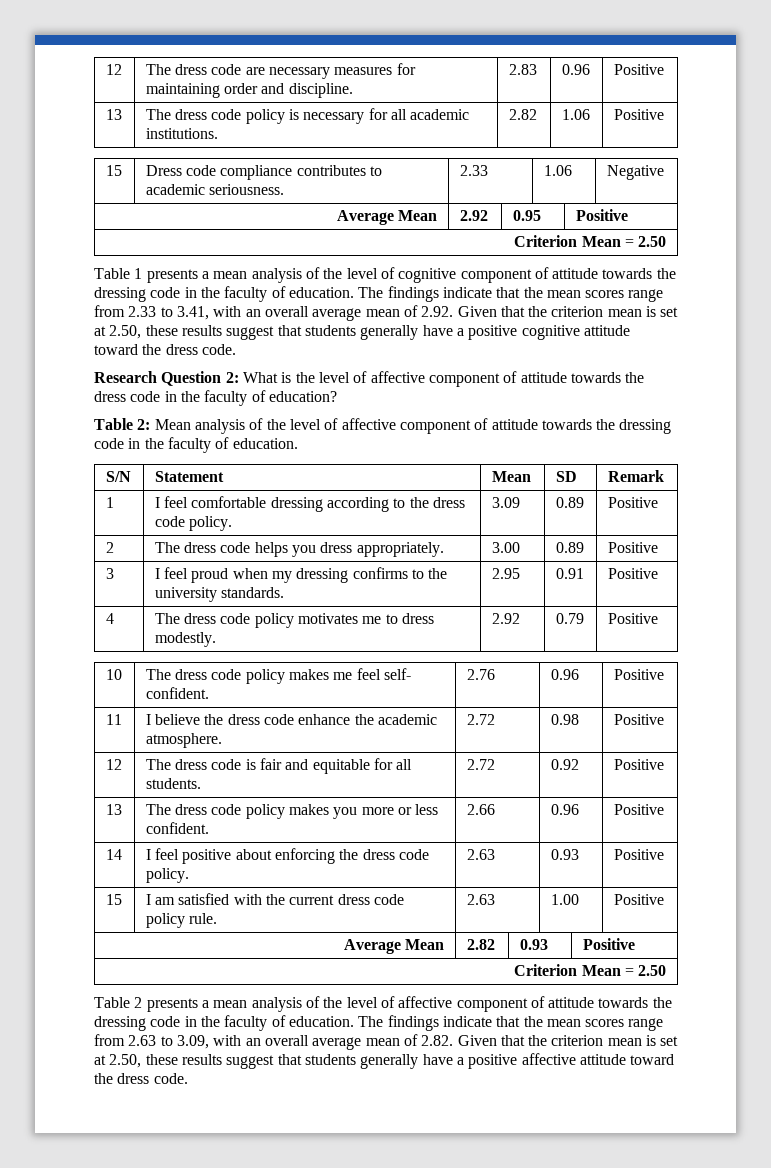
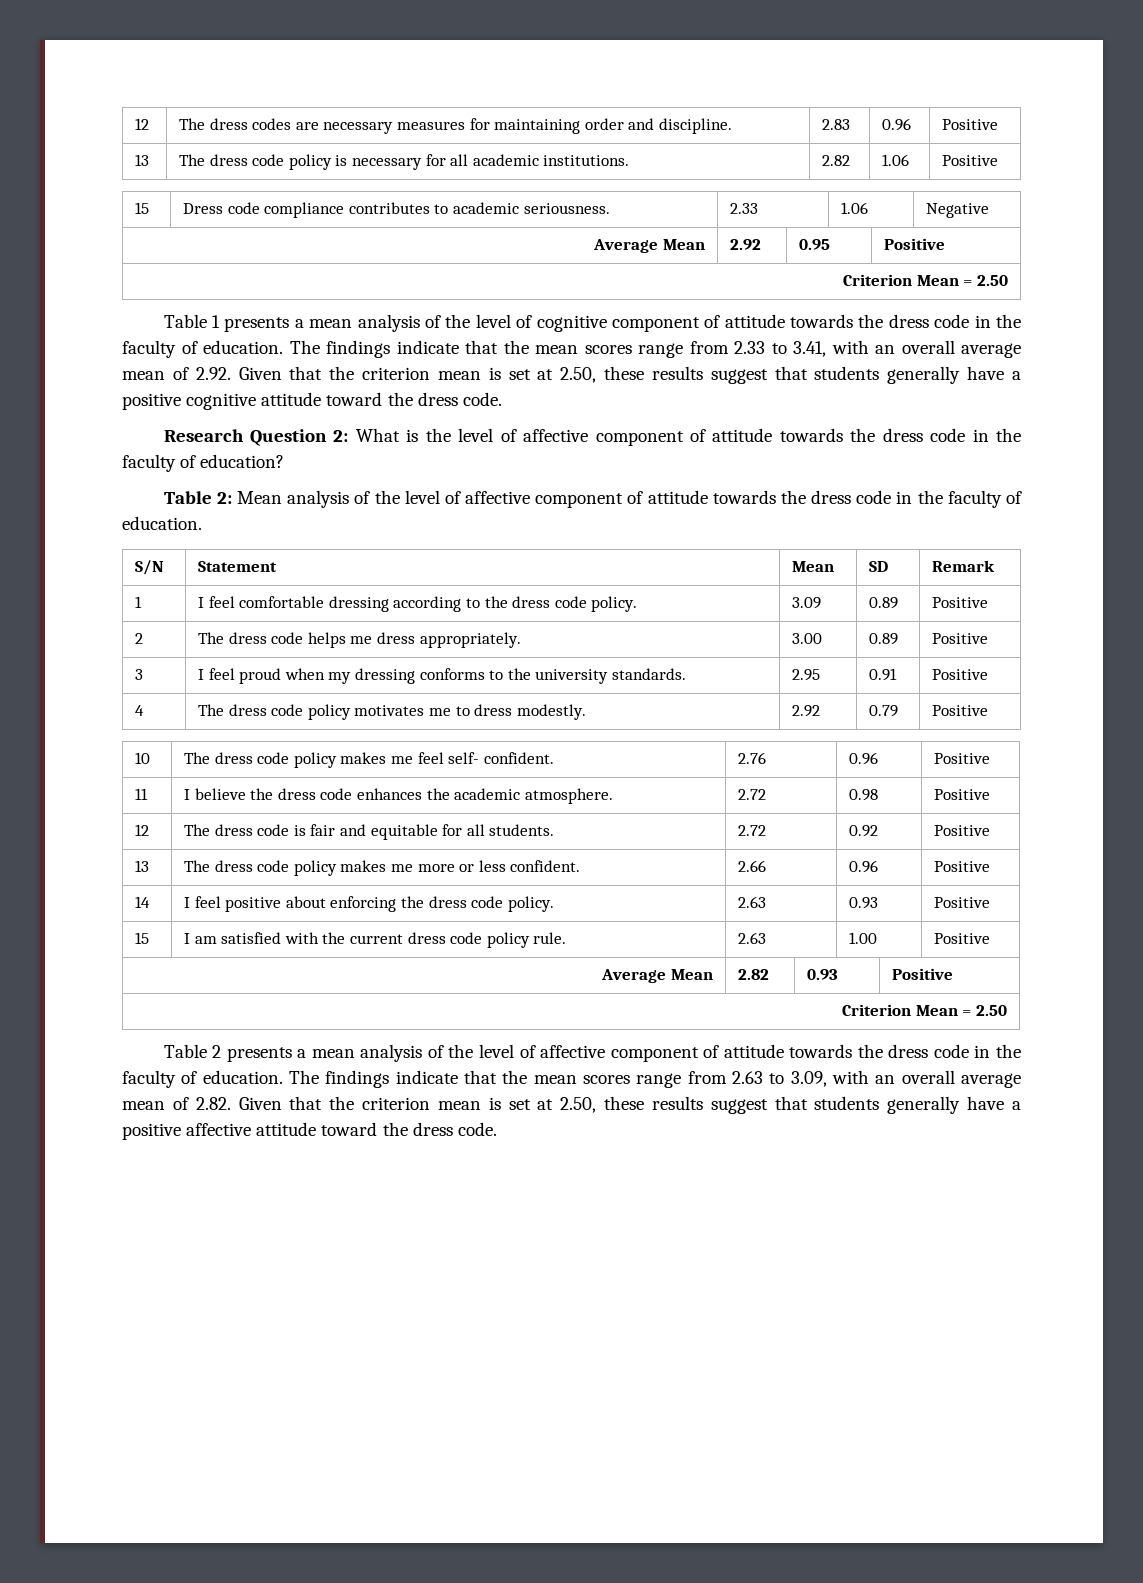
[105,64,122,75] [145,64,242,75] 12 | The dress code -> [135,118,150,130] [179,118,292,130] 12 | The dress codes
[94,287,146,302] dressing -> [888,314,929,328] dress
[619,419,672,434] dressing -> [811,490,852,504] dress
[292,545,317,557] you -> [350,636,373,644] me
[352,567,408,579] confirms -> [419,668,485,680] conforms
[298,714,351,725] enhance -> [357,788,423,800] enhances
[333,807,358,819] you -> [391,864,414,872] me
[94,1016,146,1031] dressing -> [888,1044,929,1058] dress

